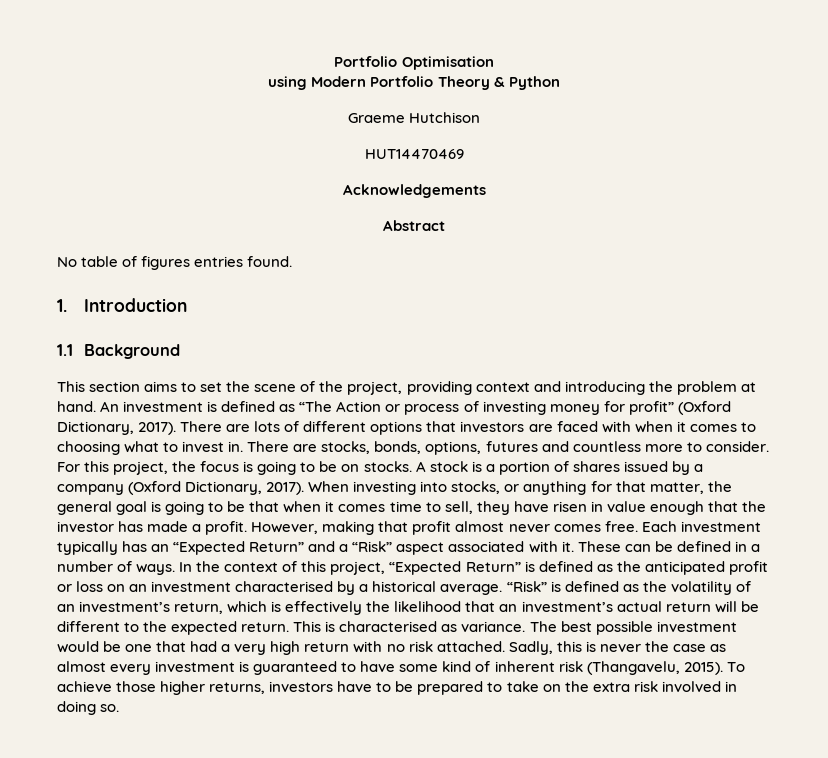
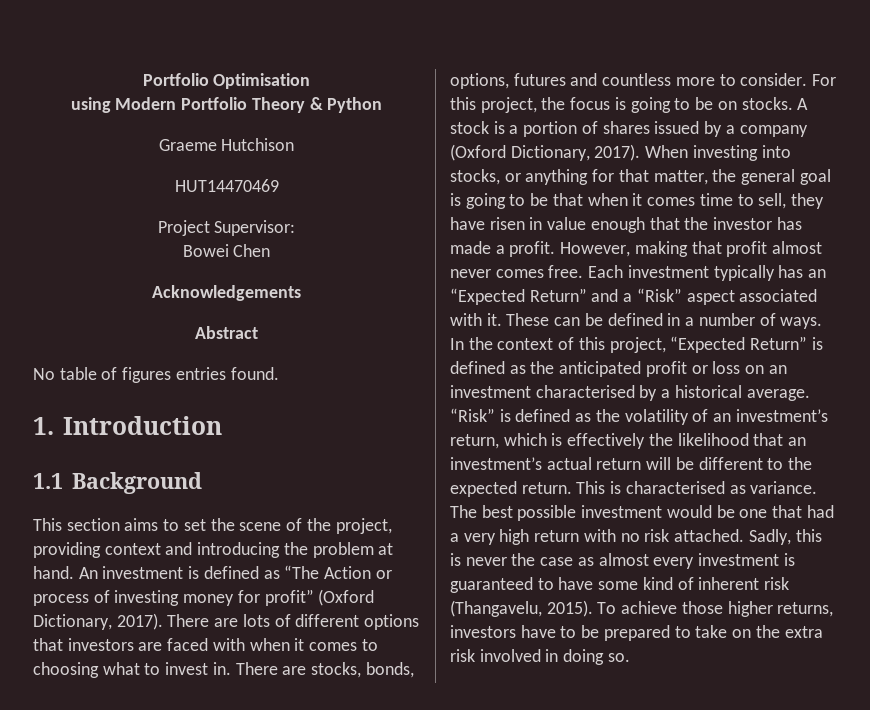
(464, 154) none -> [157,220,296,236] [182,244,271,257] // Project Supervisor: // Bowei Chen

